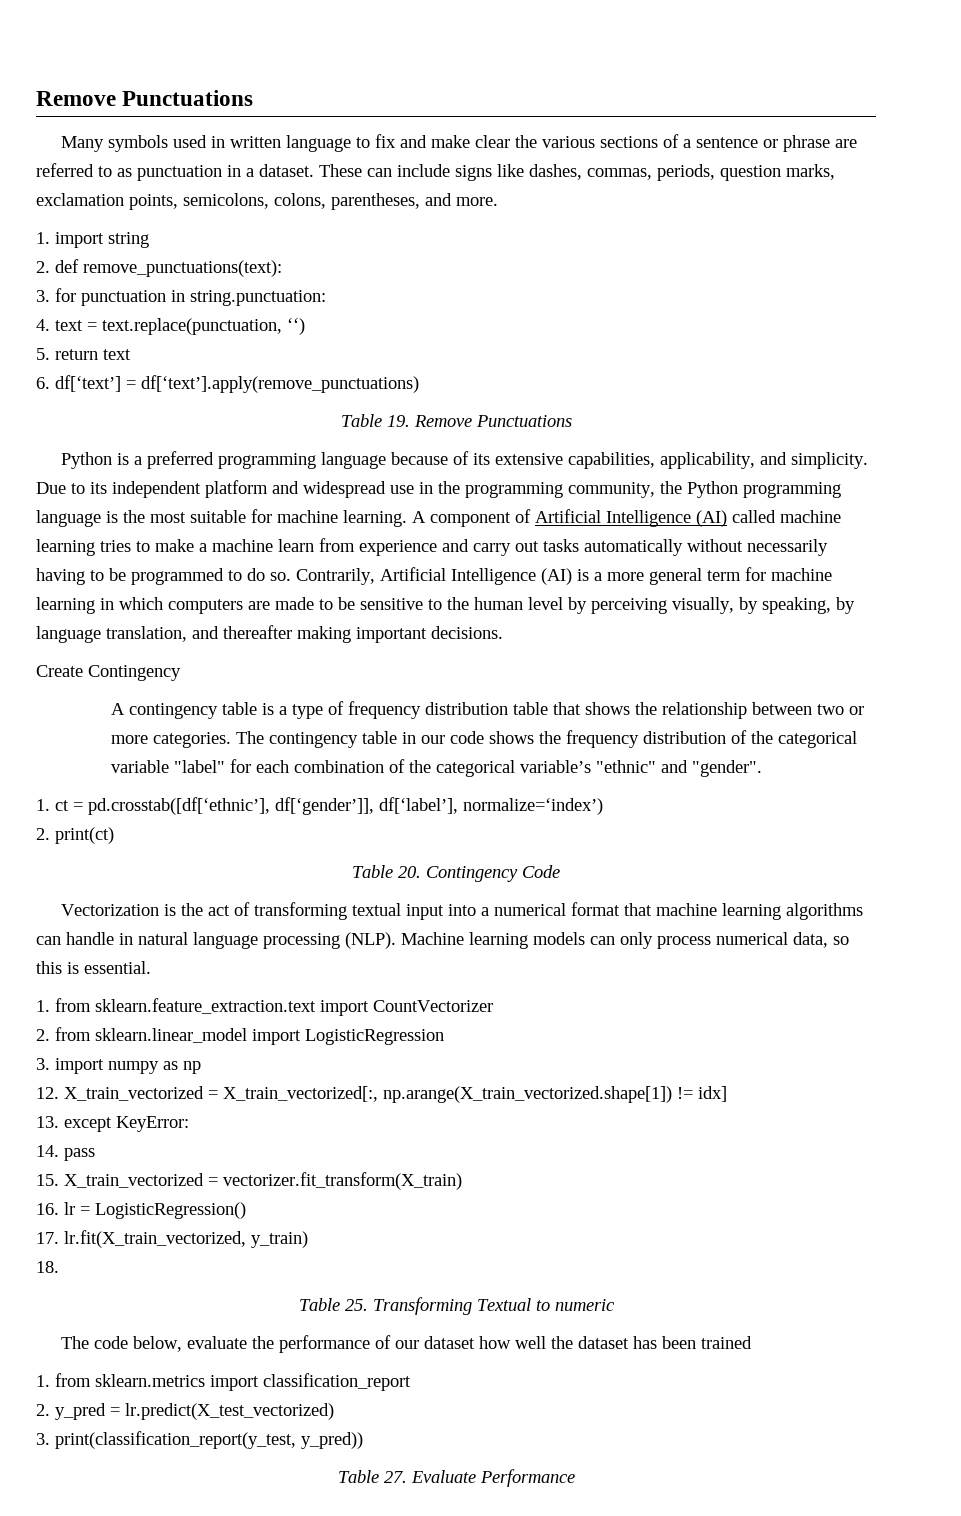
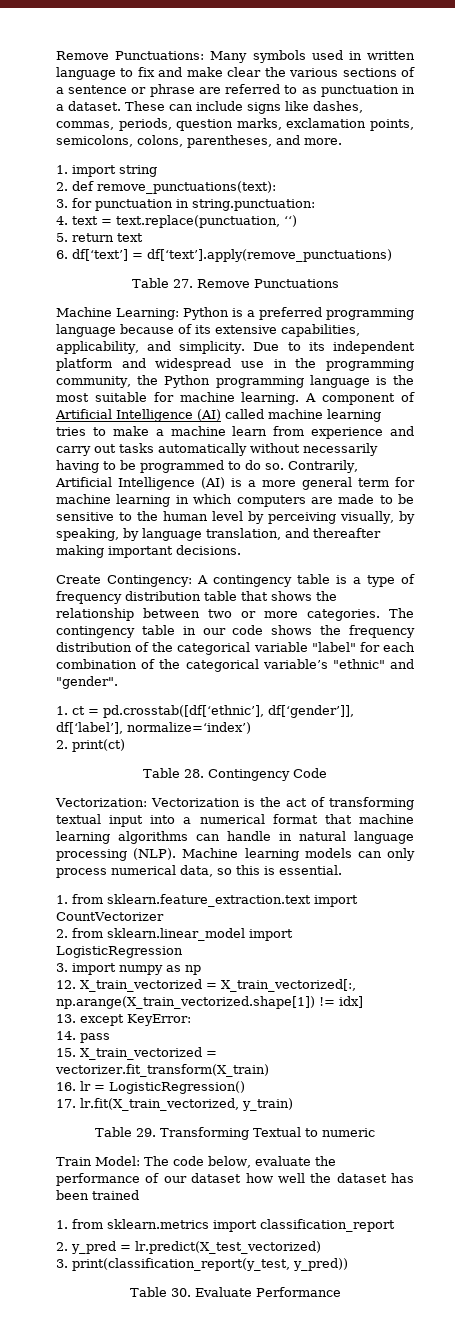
[36,90,254,106] Remove Punctuations // -> [56,51,205,60] Remove Punctuations:
[386,415,572,427] 19. Remove Punctuations // -> [172,279,339,288] [56,307,179,320] 27. Remove Punctuations // Machine Learning:
[88,665,181,681] Contingency // -> [107,575,192,587] Contingency:
[398,866,421,878] 20. -> [183,769,204,778] 28.
(560, 871) none -> [55,798,147,807] Vectorization:
[36,1261,59,1273] [298,1298,368,1311] // 18. // Table 25. -> [94,1127,156,1137] // Table 29.
(615, 1305) none -> [56,1156,140,1166] Train Model:
[383,1471,407,1483] 27. -> [170,1288,191,1297] 30.

